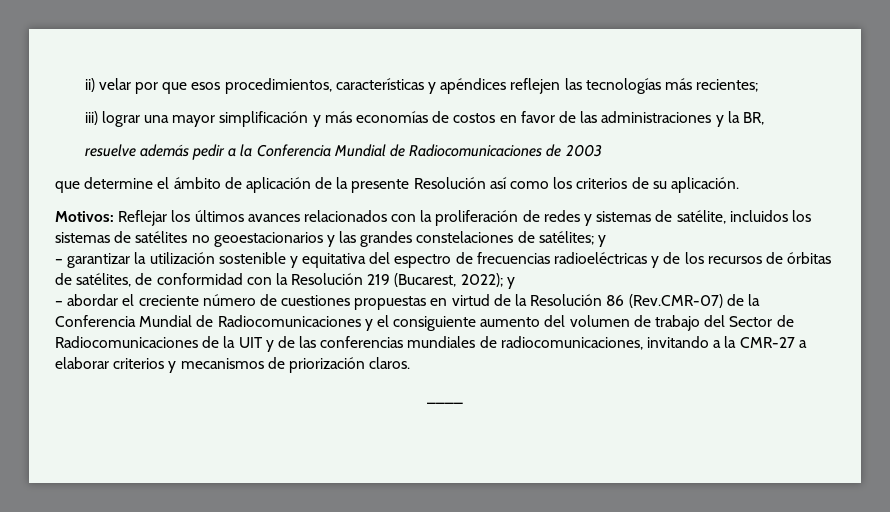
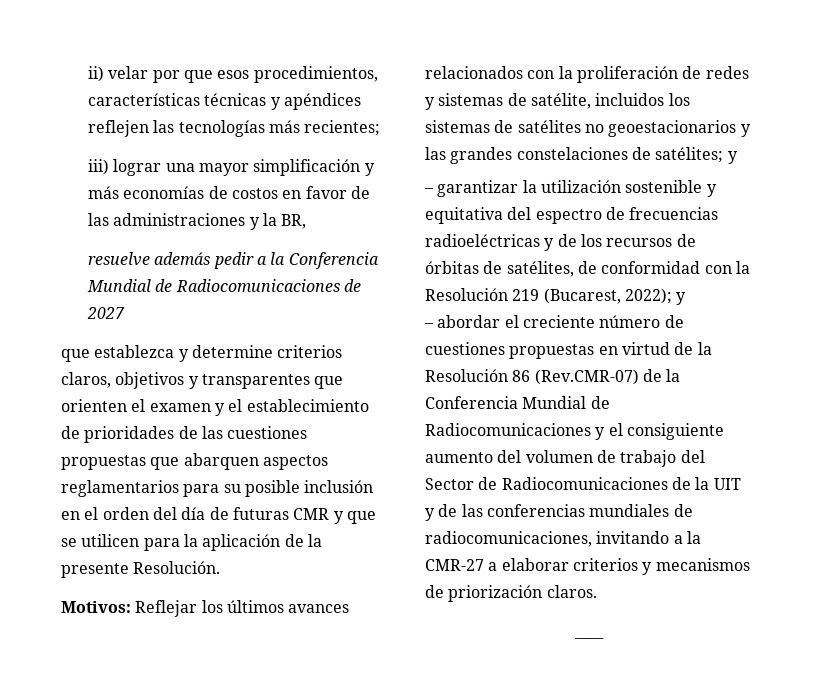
(424, 84) none -> [204,93,267,106] técnicas
[565,144,602,157] [55,177,739,193] 2003 // que determine el ámbito de aplicación de la presente Resolución así como los criterios de su aplicación. -> [87,307,126,319] [61,345,343,362] [61,372,344,389] [61,399,369,416] [61,426,308,443] [61,453,328,470] [61,480,374,497] [61,507,376,524] [61,534,322,551] [61,561,221,578] 2027 // que establezca y determine criterios claros, objetivos y transparentes que orienten el examen y el establecimiento de prioridades de las cuestiones propuestas que abarquen aspectos reglamentarios para su posible inclusión en el orden del día de futuras CMR y que se utilicen para la aplicación de la presente Resolución.

